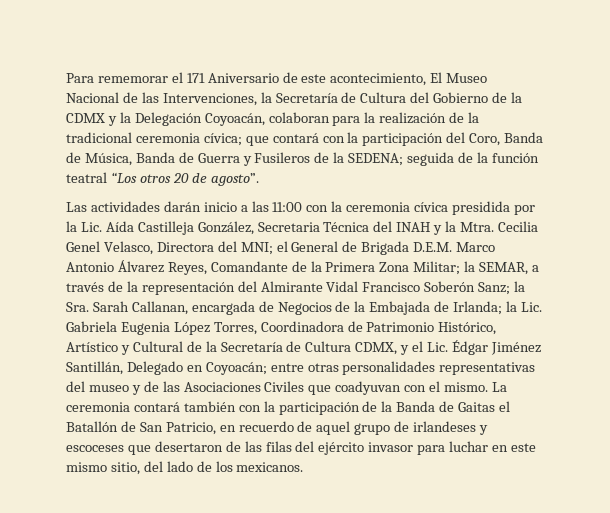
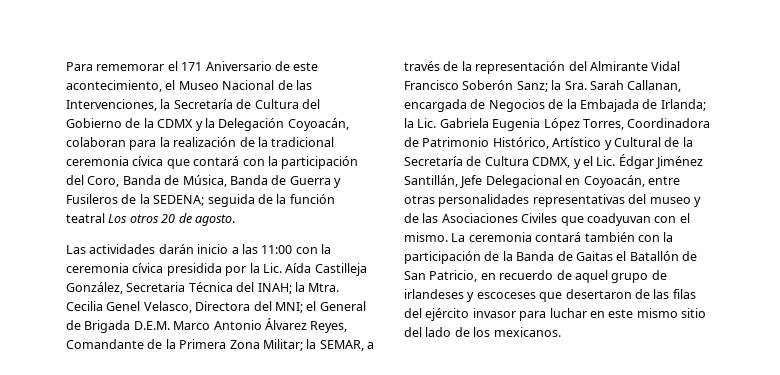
[430,72,443,83] El -> [165,80,176,90] el
[203,133,242,146] cívica; -> [132,156,164,166] cívica
[110,172,137,183] “Los -> [108,214,128,223] Los
[210,173,259,186] agosto”. -> [194,214,235,226] agosto.
[396,222,443,235] INAH y -> [257,283,292,294] INAH;
[126,361,267,375] Delegado en Coyoacán; -> [460,175,645,188] Jefe Delegacional en Coyoacán,
[110,462,140,475] sitio, -> [681,308,706,318] sitio

